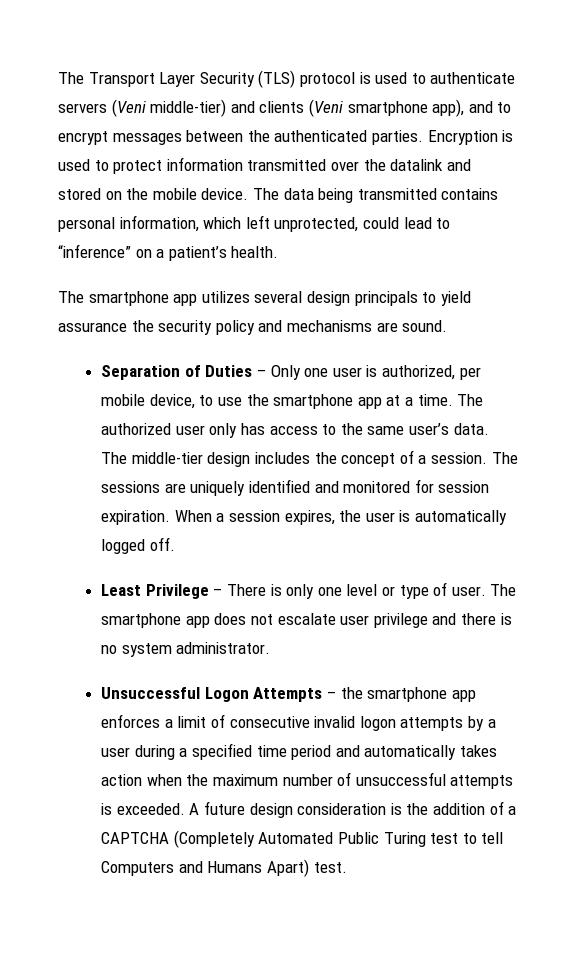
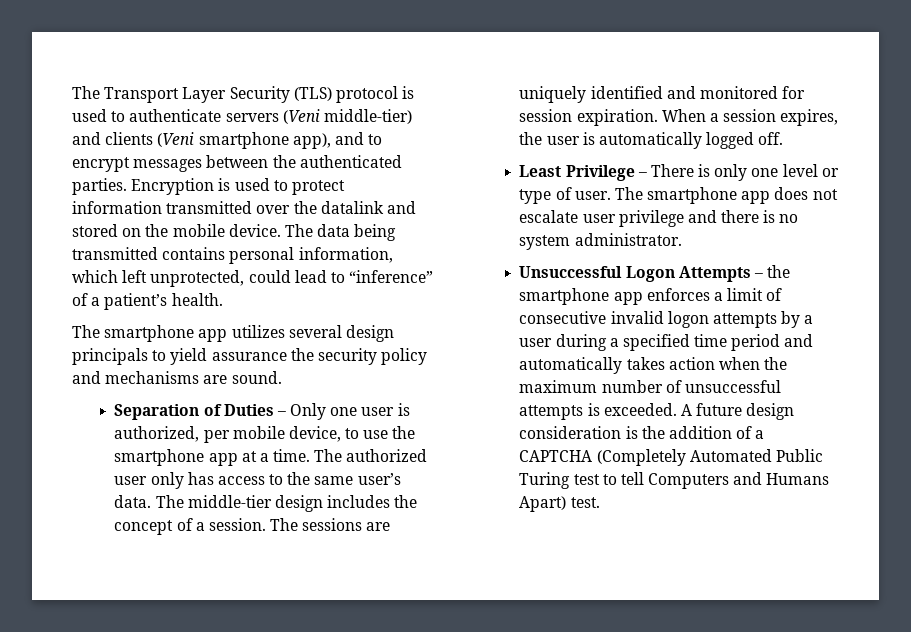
[135,249,152,258] on -> [72,293,88,306] of

